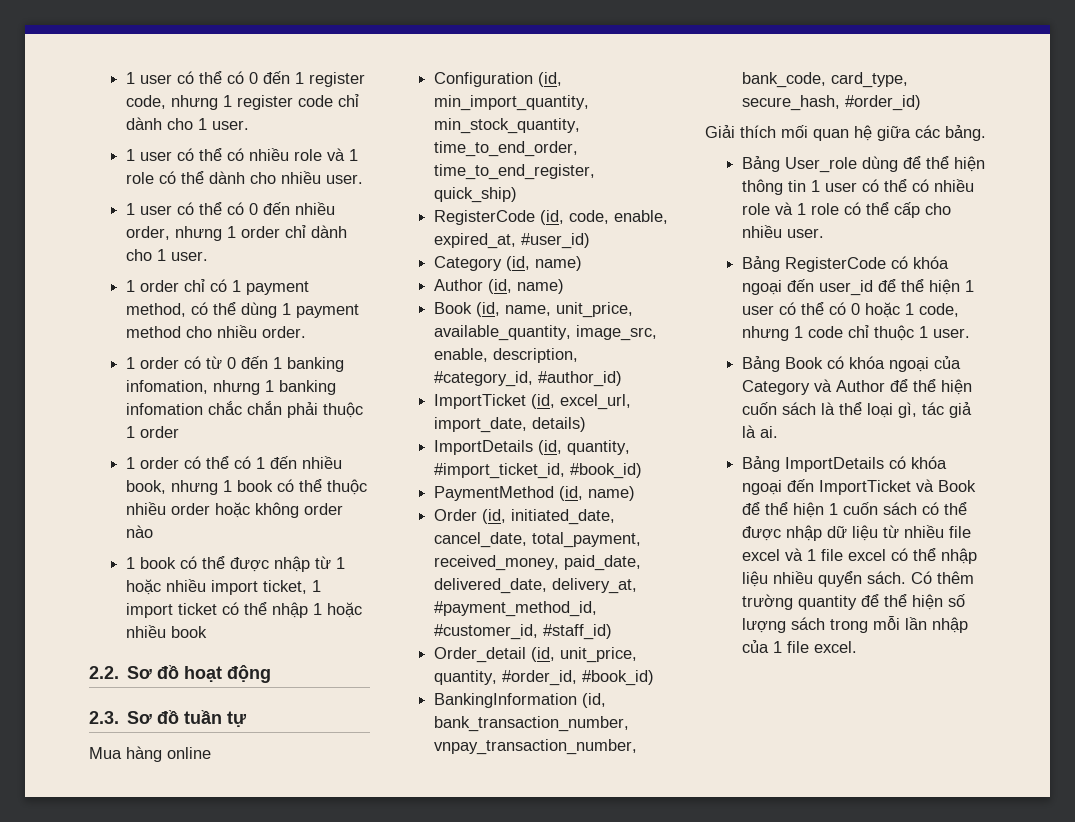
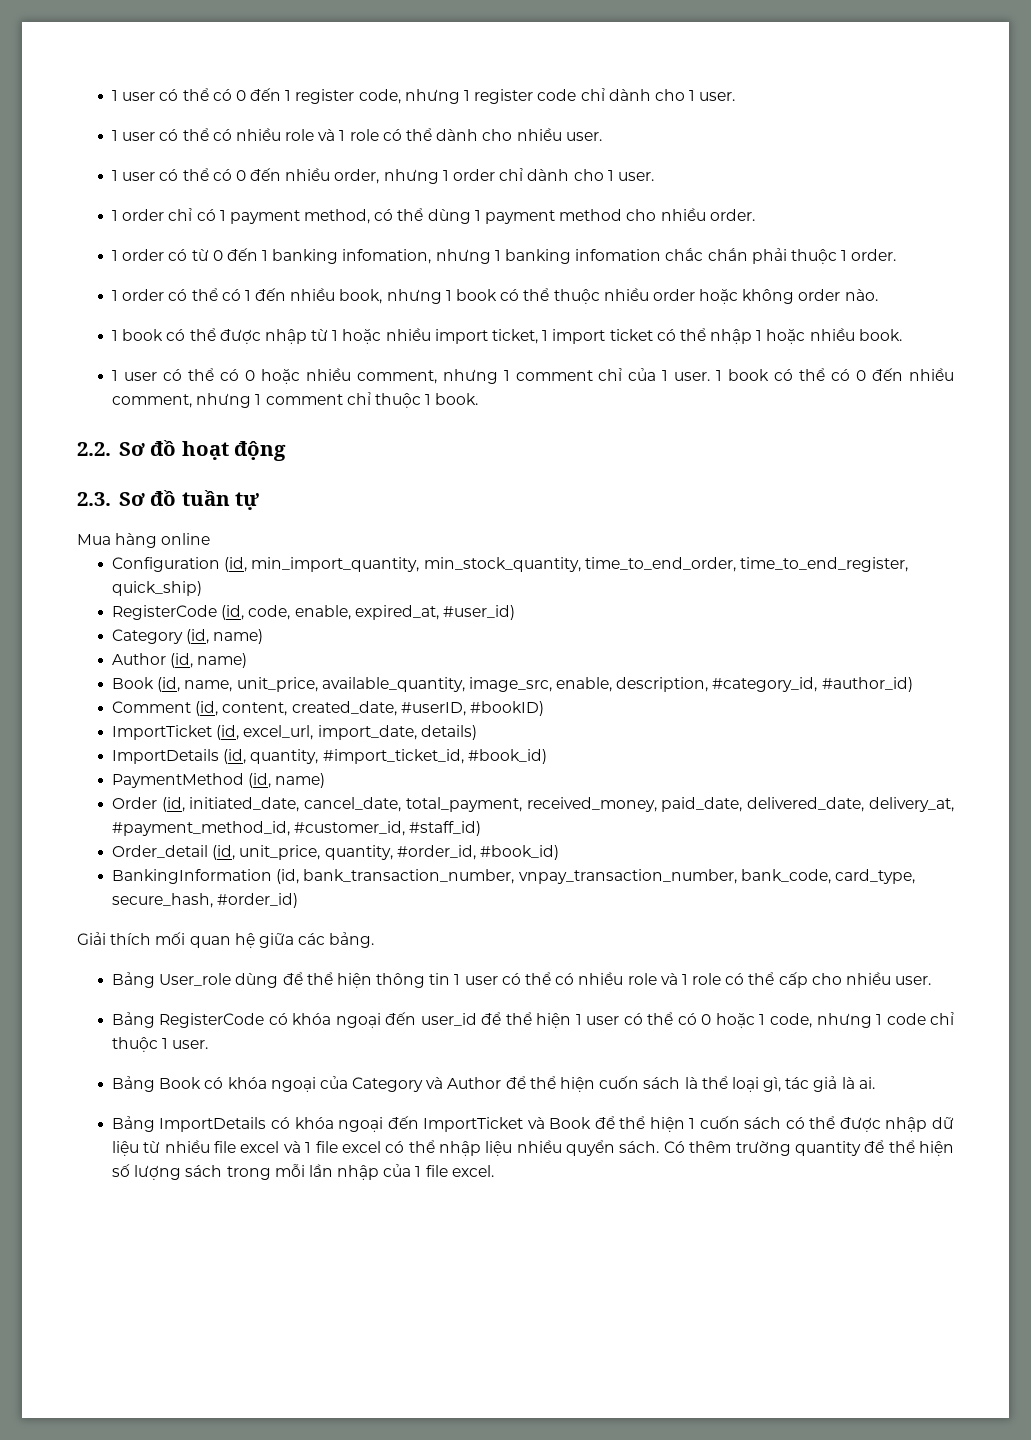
[140,426,180,438] order -> [851,249,897,261] order.
[126,525,154,538] nào -> [844,289,878,301] nào.
[171,626,208,638] book -> [858,329,902,341] [111,368,955,384] [111,392,479,408] book. // 1 user có thể có 0 hoặc nhiều comment, nhưng 1 comment chỉ của 1 user. 1 book có thể có 0 đến nhiều comment, nhưng 1 comment chỉ thuộc 1 book.
(623, 379) none -> [111,701,544,716] // Comment (id, content, created_date, #userID, #bookID)

